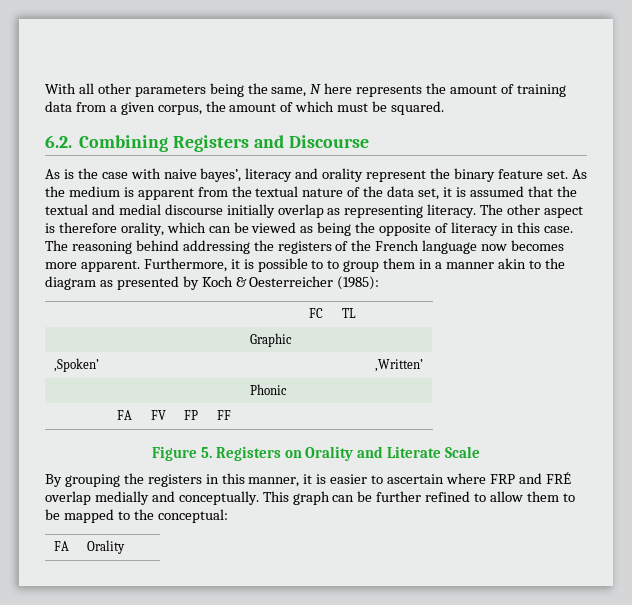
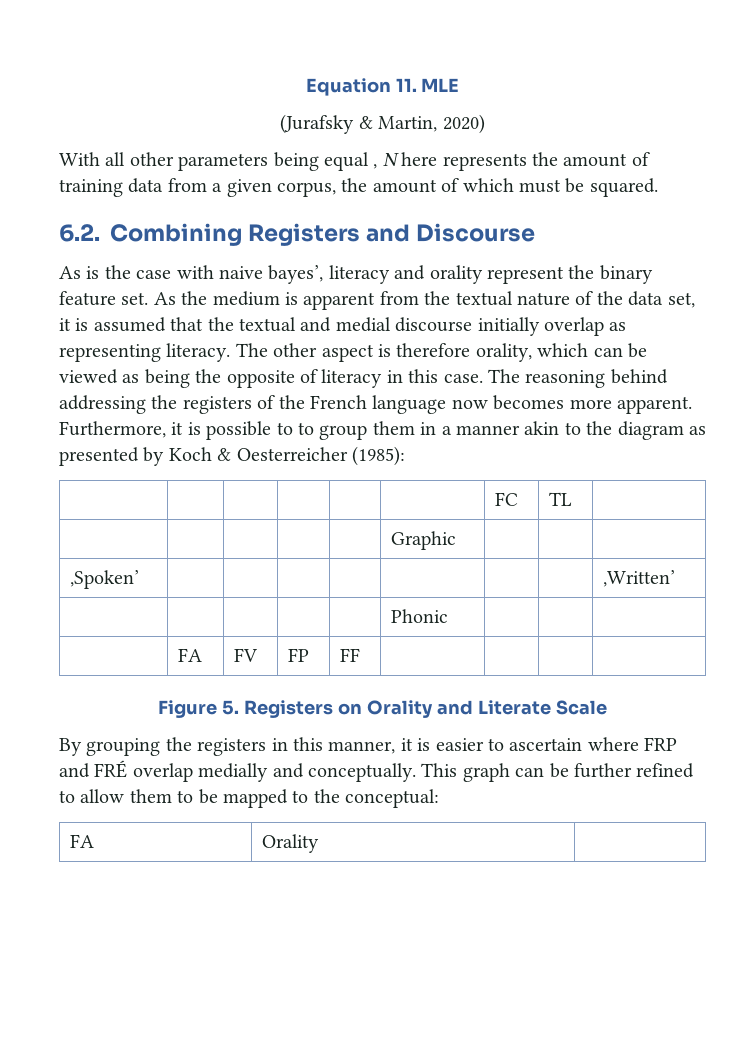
(45, 88) none -> [305,78,460,96] [280,114,485,134] Equation 11. MLE // (Jurafsky & Martin, 2020) //
[247,83,307,97] the same, -> [324,152,378,171] equal ,

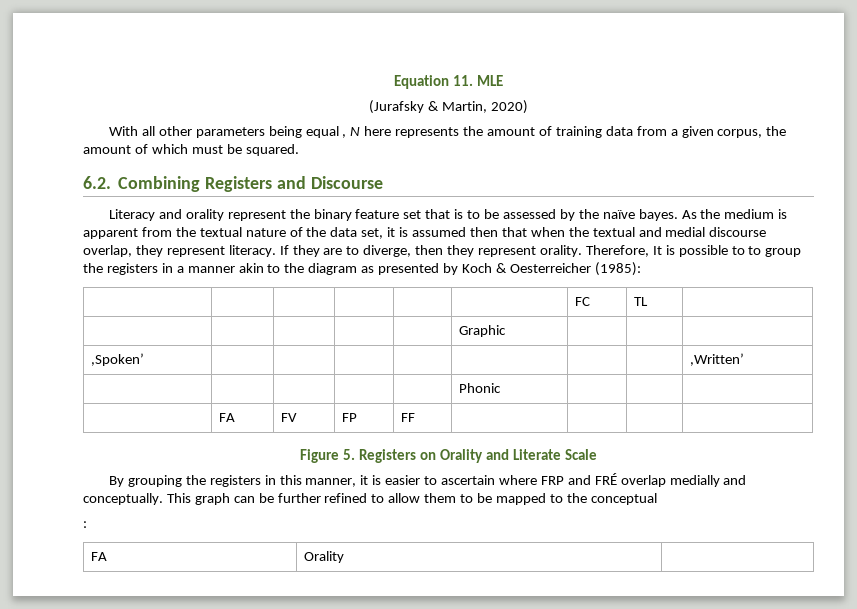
[59,265,390,284] As is the case with naive bayes’, literacy -> [108,209,155,221] Literacy
[121,292,149,305] set. -> [403,209,678,221] set that is to be assessed by the naïve bayes.
[170,317,204,331] that -> [469,227,565,237] then that when
[477,317,627,336] [59,343,647,362] [59,369,668,388] [59,395,692,414] [59,421,184,438] initially overlap as representing literacy. The other aspect is therefore orality, which can be viewed as being the opposite of literacy in this case. The reasoning behind addressing the registers of the French language now becomes more apparent. Furthermore, it -> [83,245,662,257] overlap, they represent literacy. If they are to diverge, then they represent orality. Therefore, It
[372,421,415,435] them -> [83,263,158,275] the registers
[345,789,440,808] conceptual: -> [590,493,657,505] [83,521,87,528] conceptual // :

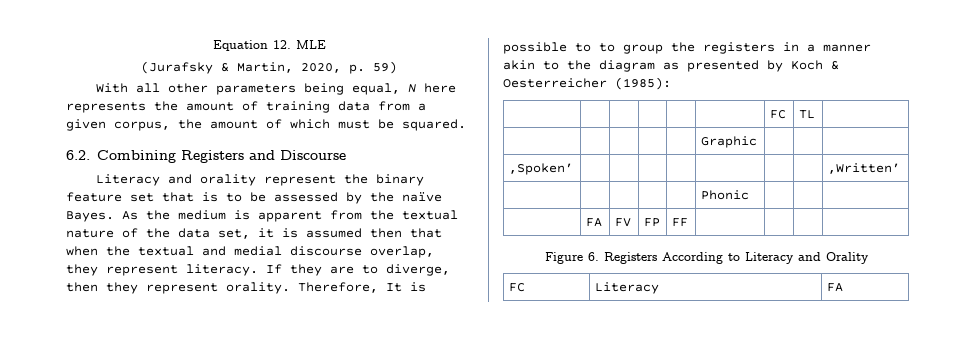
[453,75,473,86] 11. -> [272,40,291,49] 12.
[490,100,528,114] 2020) -> [301,61,397,74] 2020, p. 59)
[305,126,347,138] equal , -> [351,83,400,95] equal,
[638,209,678,221] bayes. -> [66,211,114,222] Bayes.
[343,449,597,463] [108,473,747,487] [83,493,657,505] [83,521,87,528] [91,552,108,561] [304,551,345,563] 5. Registers on Orality and Literate Scale // By grouping the registers in this manner, it is easier to ascertain where FRP and FRÉ overlap medially and conceptually. This graph can be further refined to allow them to be mapped to the conceptual // : // FA | Orality | -> [587,252,869,264] [508,283,525,292] [594,282,659,294] [826,283,843,292] 6. Registers According to Literacy and Orality // FC | Literacy | FA

